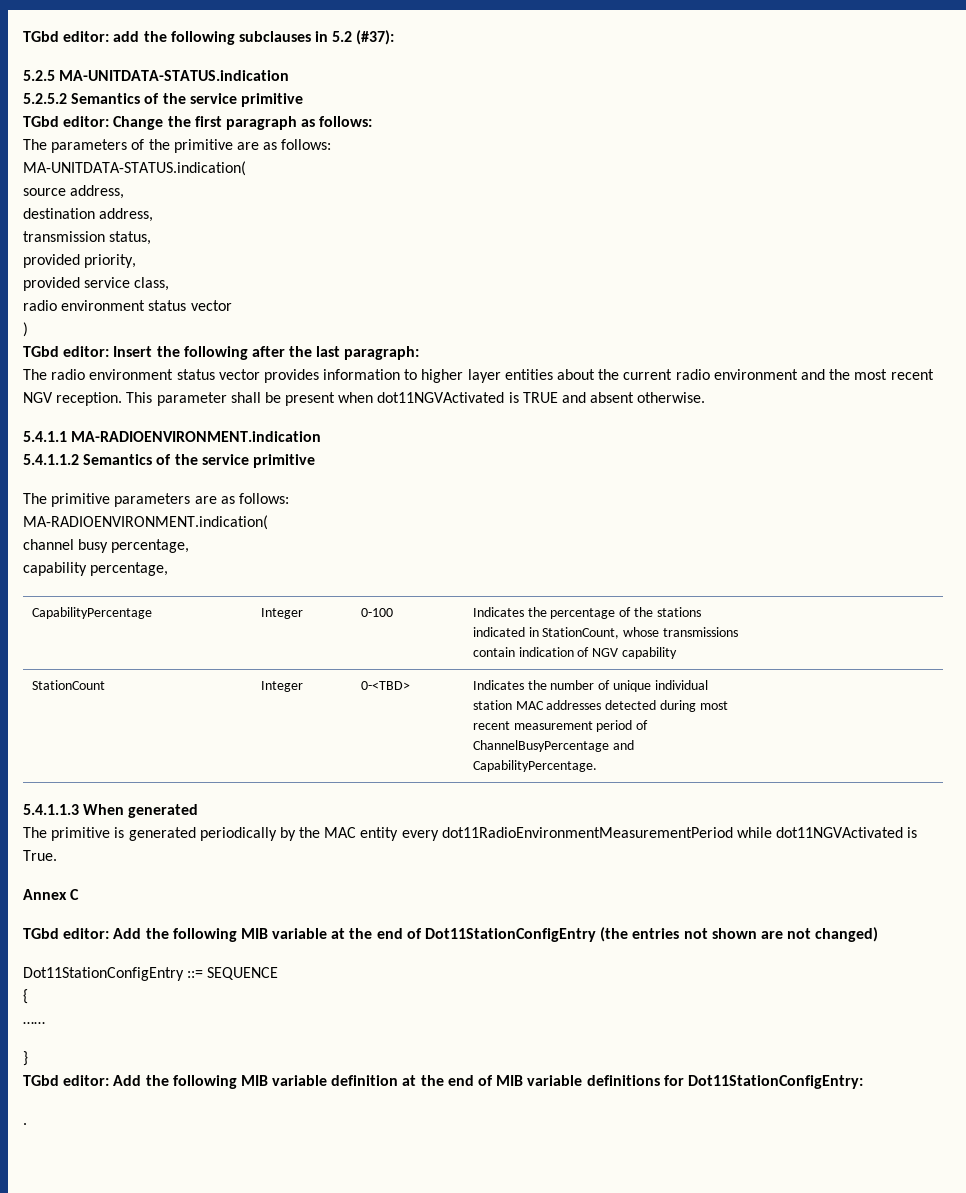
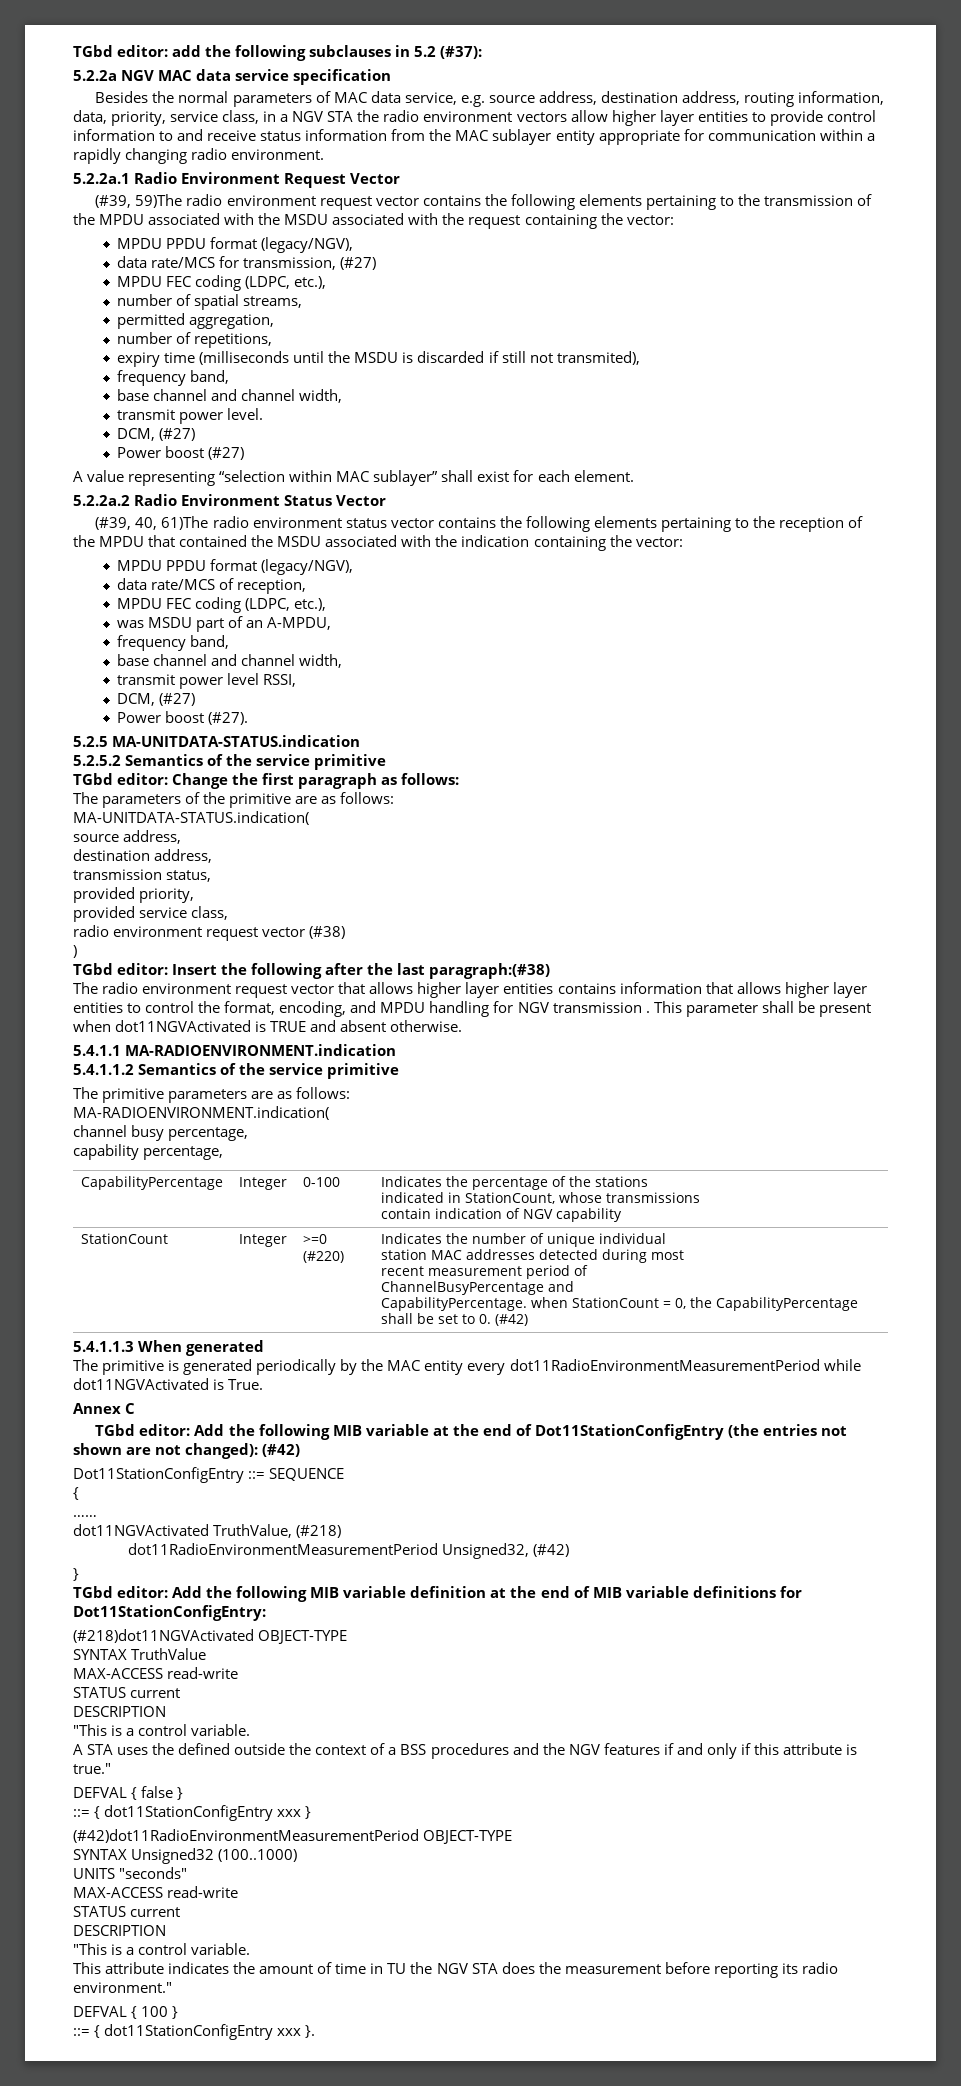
(395, 37) none -> [73,69,392,85] [95,91,885,107] [73,110,876,126] [73,129,875,145] [73,148,325,164] [73,172,401,188] [95,194,873,210] [73,213,674,229] [117,237,354,253] [117,256,377,270] [117,275,327,291] [117,294,303,310] [117,313,275,329] [117,332,273,348] [117,351,640,367] [117,370,230,386] [117,389,343,403] [117,408,264,424] [117,428,196,441] [117,446,245,460] [73,470,634,486] [73,494,387,506] [95,516,864,532] [73,535,683,551] [117,559,354,575] [117,578,307,594] [117,597,327,613] [117,616,332,632] [117,635,230,651] [117,654,343,668] [117,673,297,689] [117,693,196,706] [117,711,249,725] // 5.2.2a NGV MAC data service specification // Besides the normal parameters of MAC data service, e.g. source address, destination address, routing information, data, priority, service class, in a NGV STA the radio environment vectors allow higher layer entities to provide control information to and receive status information from the MAC sublayer entity appropriate for communication within a rapidly changing radio environment. // 5.2.2a.1 Radio Environment Request Vector // (#39, 59)The radio environment request vector contains the following elements pertaining to the transmission of the MPDU associated with the MSDU associated with the request containing the vector: // MPDU PPDU format (legacy/NGV), // data rate/MCS for transmission, (#27) // MPDU FEC coding (LDPC, etc.), // number of spatial streams, // permitted aggregation, // number of repetitions, // expiry time (milliseconds until the MSDU is discarded if still not transmited), // frequency band, // base channel and channel width, // transmit power level. // DCM, (#27) // Power boost (#27) // A value representing “selection within MAC sublayer” shall exist for each element. // 5.2.2a.2 Radio Environment Status Vector // (#39, 40, 61)The radio environment status vector contains the following elements pertaining to the reception of the MPDU that contained the MSDU associated with the indication containing the vector: // MPDU PPDU format (legacy/NGV), // data rate/MCS of reception, // MPDU FEC coding (LDPC, etc.), // was MSDU part of an A-MPDU, // frequency band, // base channel and channel width, // transmit power level RSSI, // DCM, (#27) // Power boost (#27).
[148,300,232,311] status vector -> [206,926,346,941] request vector (#38)
[344,346,420,360] paragraph: -> [429,963,551,979] paragraph:(#38)
[176,369,934,383] [23,392,123,406] status vector provides information to higher layer entities about the current radio environment and the most recent NGV reception. -> [235,982,867,998] [73,1001,650,1017] request vector that allows higher layer entities contains information that allows higher layer entities to control the format, encoding, and MPDU handling for NGV transmission .
[360,681,410,690] 0-<TBD> -> [302,1234,327,1244] [302,1251,344,1263] >=0 (#220)
(597, 766) none -> [530,1297,858,1311] [380,1313,528,1326] when StationCount = 0, the CapabilityPercentage shall be set to 0. (#42)
[815,927,879,942] changed) -> [185,1443,301,1459] changed): (#42)
(45, 1023) none -> [73,1524,342,1538] [128,1543,570,1559] // dot11NGVActivated TruthValue, (#218) // dot11RadioEnvironmentMeasurementPeriod Unsigned32, (#42)
[23,1123,27,1125] . -> [73,1629,348,1644] [73,1648,207,1660] [73,1667,239,1679] [73,1687,181,1698] [73,1706,166,1717] [73,1724,251,1736] [73,1743,858,1759] [73,1763,111,1774] [73,1786,184,1800] [73,1805,312,1821] [73,1829,513,1844] [73,1848,298,1864] [73,1867,188,1879] [73,1886,239,1898] [73,1906,181,1917] [73,1925,166,1936] [73,1943,251,1955] [73,1962,838,1978] [73,1982,172,1993] [73,2006,179,2019] [73,2024,316,2040] (#218)dot11NGVActivated OBJECT-TYPE // SYNTAX TruthValue // MAX-ACCESS read-write // STATUS current // DESCRIPTION // "This is a control variable. // A STA uses the defined outside the context of a BSS procedures and the NGV features if and only if this attribute is true." // DEFVAL { false } // ::= { dot11StationConfigEntry xxx } // (#42)dot11RadioEnvironmentMeasurementPeriod OBJECT-TYPE // SYNTAX Unsigned32 (100..1000) // UNITS "seconds" // MAX-ACCESS read-write // STATUS current // DESCRIPTION // "This is a control variable. // This attribute indicates the amount of time in TU the NGV STA does the measurement before reporting its radio environment." // DEFVAL { 100 } // ::= { dot11StationConfigEntry xxx }.

